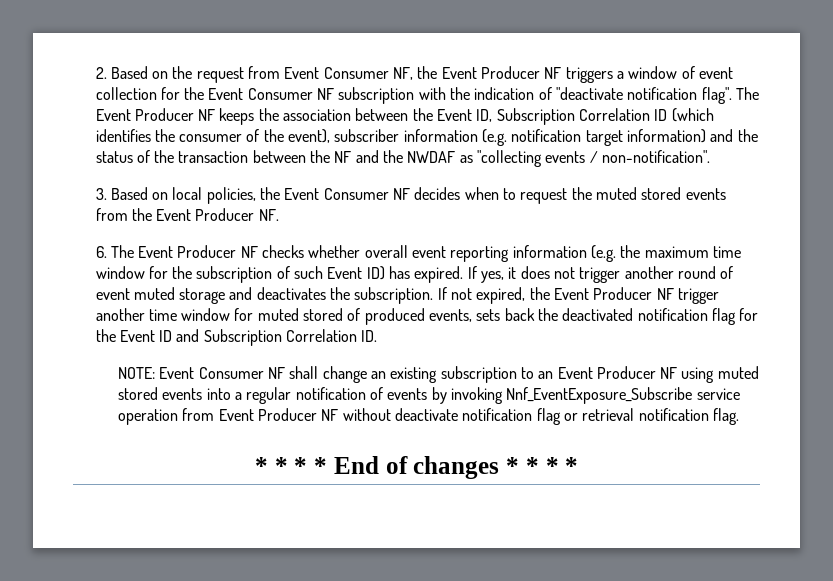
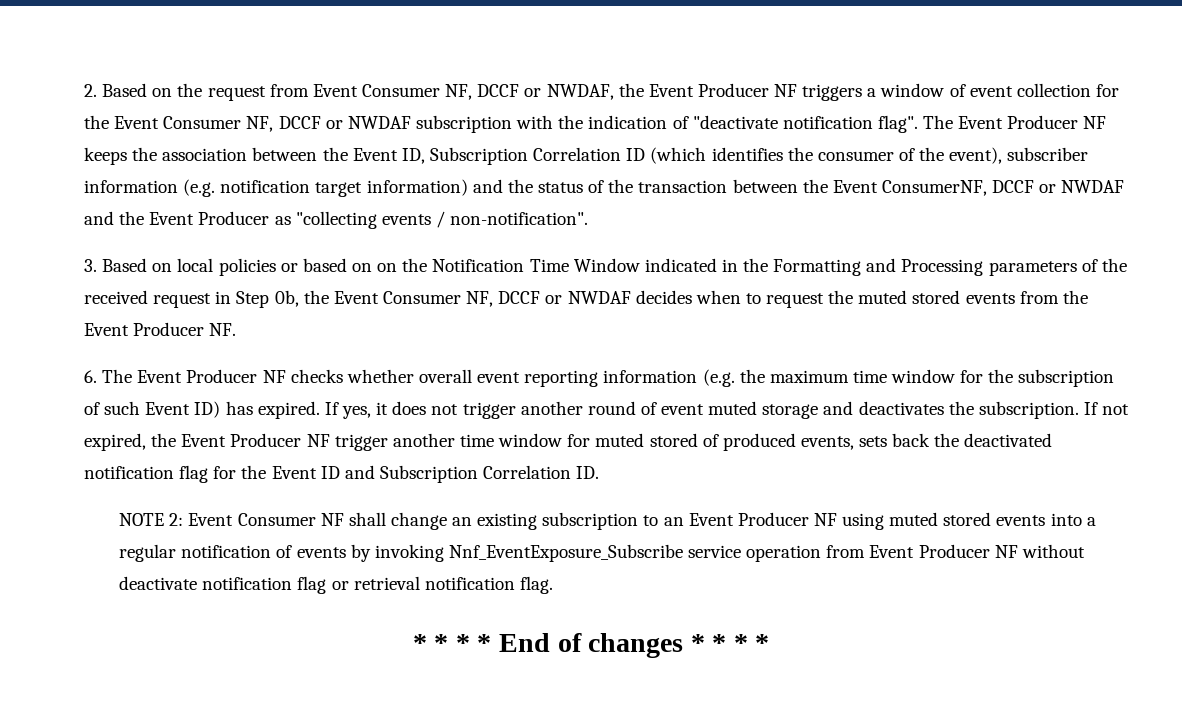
(414, 73) none -> [477,84,614,100] DCCF or NWDAF,
[317,88,335,100] NF -> [246,116,411,132] NF, DCCF or NWDAF
[334,150,456,163] NF and the NWDAF -> [832,180,1125,196] [84,211,270,225] Event ConsumerNF, DCCF or NWDAF and the Event Producer
[206,187,411,204] policies, the Event Consumer NF -> [218,258,1127,276] [84,290,631,308] policies or based on on the Notification Time Window indicated in the Formatting and Processing parameters of the received request in Step 0b, the Event Consumer NF, DCCF or NWDAF
[118,367,156,379] NOTE: -> [119,513,184,526] NOTE 2:

